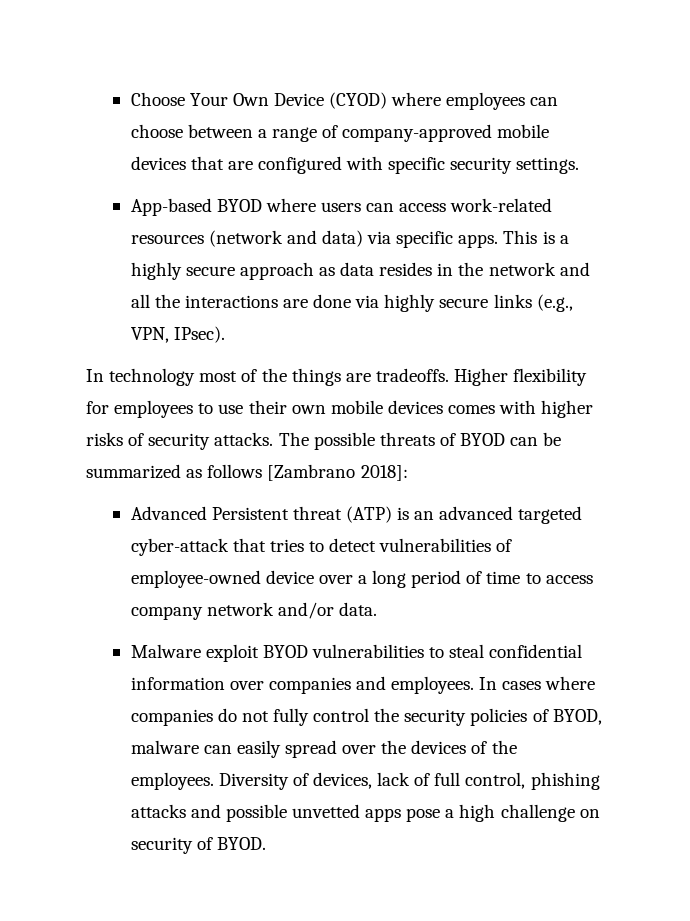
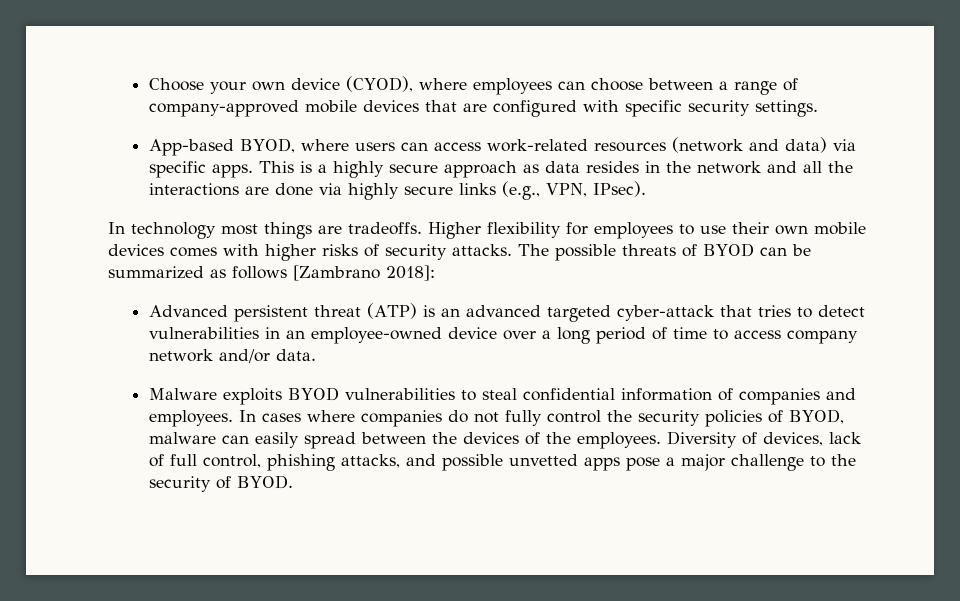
[189,92,388,109] Your Own Device (CYOD) -> [209,76,413,94] your own device (CYOD),
[216,199,262,212] BYOD -> [239,138,295,153] BYOD,
[241,368,287,382] of the -> (258, 229) none
[211,507,289,520] Persistent -> [233,305,308,322] persistent
[496,539,513,552] of -> [264,327,305,339] in an
[205,644,259,662] exploit -> [222,388,282,405] exploits
[229,681,264,690] over -> [717,388,733,401] of
[342,745,377,754] over -> [360,432,426,444] between
[130,804,186,818] attacks -> [340,454,400,468] attacks,
[459,804,600,822] high challenge on -> [680,454,856,471] major challenge to the

